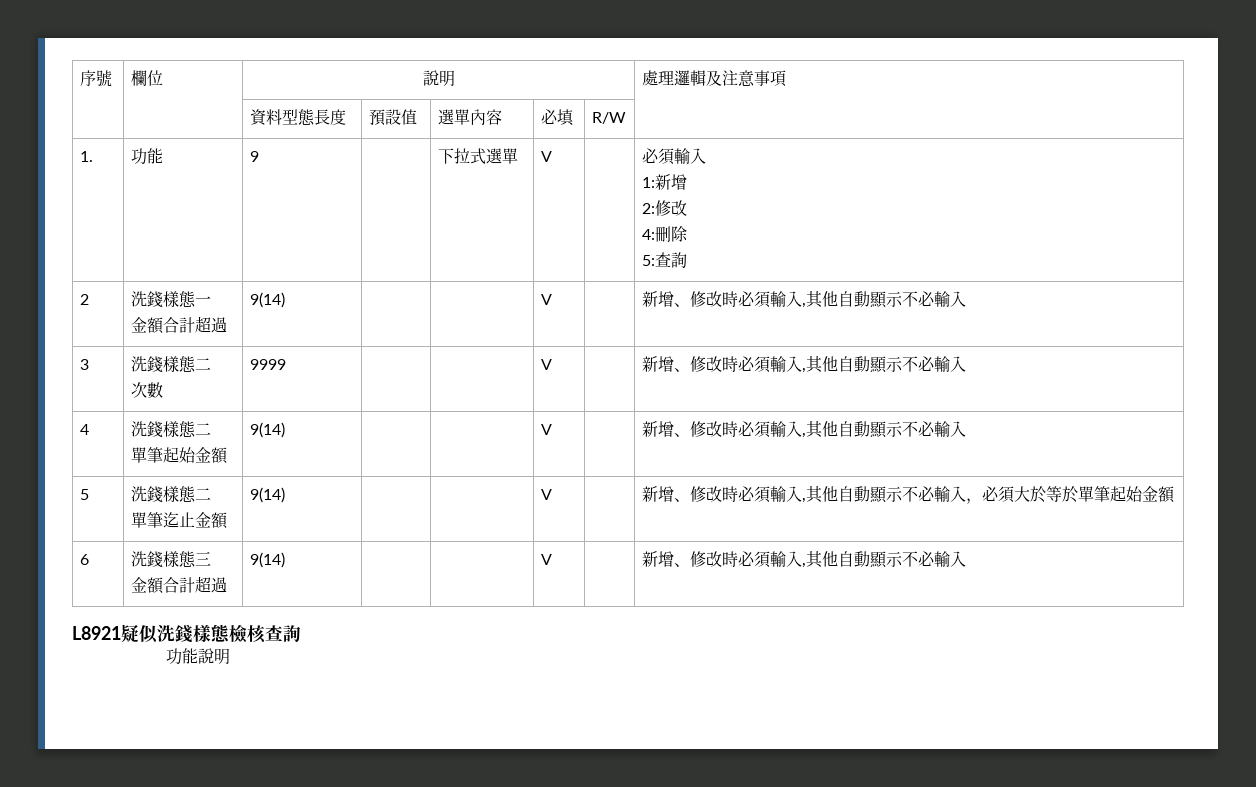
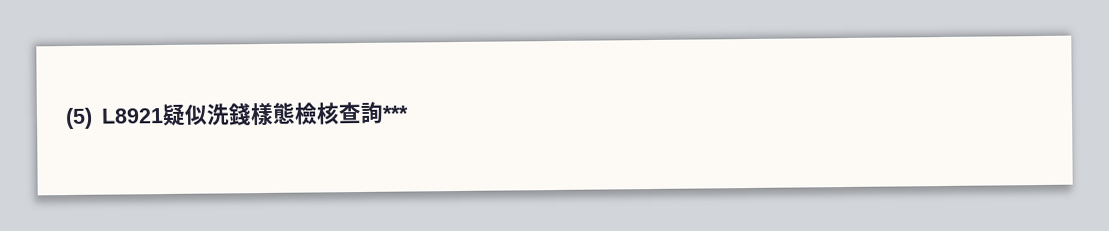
[79,70,112,87] [130,70,163,86] [422,70,455,87] [641,70,786,87] [249,109,346,126] [368,109,417,126] [437,109,502,125] [540,109,575,126] [591,112,626,124] [79,151,93,162] [130,148,163,165] [249,151,259,162] [437,148,518,164] [540,151,552,162] [641,148,706,165] [641,174,687,190] [641,200,687,216] [641,226,688,242] [641,252,687,268] [79,294,89,305] [130,291,211,308] [130,316,227,334] [249,292,285,308] [540,294,552,305] [641,291,966,308] [79,359,89,370] [130,356,211,373] [130,382,163,398] [249,359,286,370] [540,359,552,370] [641,356,966,373] [79,424,89,435] [130,421,211,438] [130,447,228,464] [249,422,285,438] [540,424,552,435] [641,421,966,438] [79,489,89,500] [130,486,211,503] [130,512,228,529] [249,487,285,503] [540,489,552,500] [641,486,1175,504] [79,554,89,565] [130,551,211,568] [130,576,227,594] [249,552,285,568] [540,554,552,565] [641,551,966,568] 序號 | 欄位 | 說明 | 處理邏輯及注意事項 // | | 資料型態長度 | 預設值 | 選單內容 | 必填 | R/W | // 1. | 功能 | 9 | | 下拉式選單 | V | | 必須輸入 // 1:新增 // 2:修改 // 4:刪除 // 5:查詢 // 2 | 洗錢樣態一 // 金額合計超過 | 9(14) | | | V | | 新增、修改時必須輸入,其他自動顯示不必輸入 // 3 | 洗錢樣態二 // 次數 | 9999 | | | V | | 新增、修改時必須輸入,其他自動顯示不必輸入 // 4 | 洗錢樣態二 // 單筆起始金額 | 9(14) | | | V | | 新增、修改時必須輸入,其他自動顯示不必輸入 // 5 | 洗錢樣態二 // 單筆迄止金額 | 9(14) | | | V | | 新增、修改時必須輸入,其他自動顯示不必輸入，必須大於等於單筆起始金額 // 6 | 洗錢樣態三 // 金額合計超過 | 9(14) | | | V | | 新增、修改時必須輸入,其他自動顯示不必輸入 // -> [65,107,93,130] (5)
[165,648,230,665] // 功能說明 -> [381,105,409,121] ***

